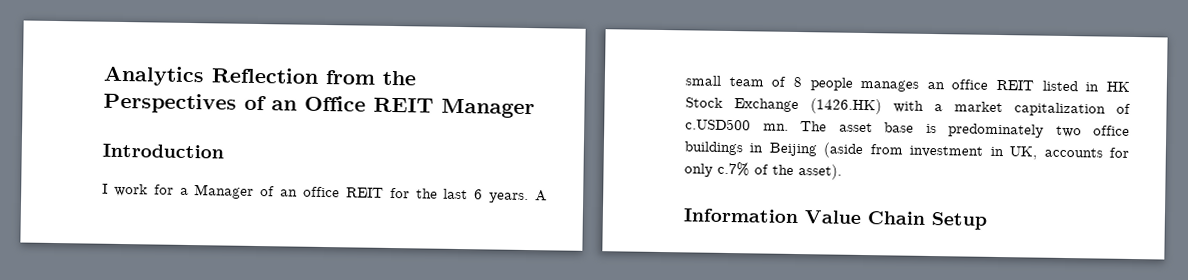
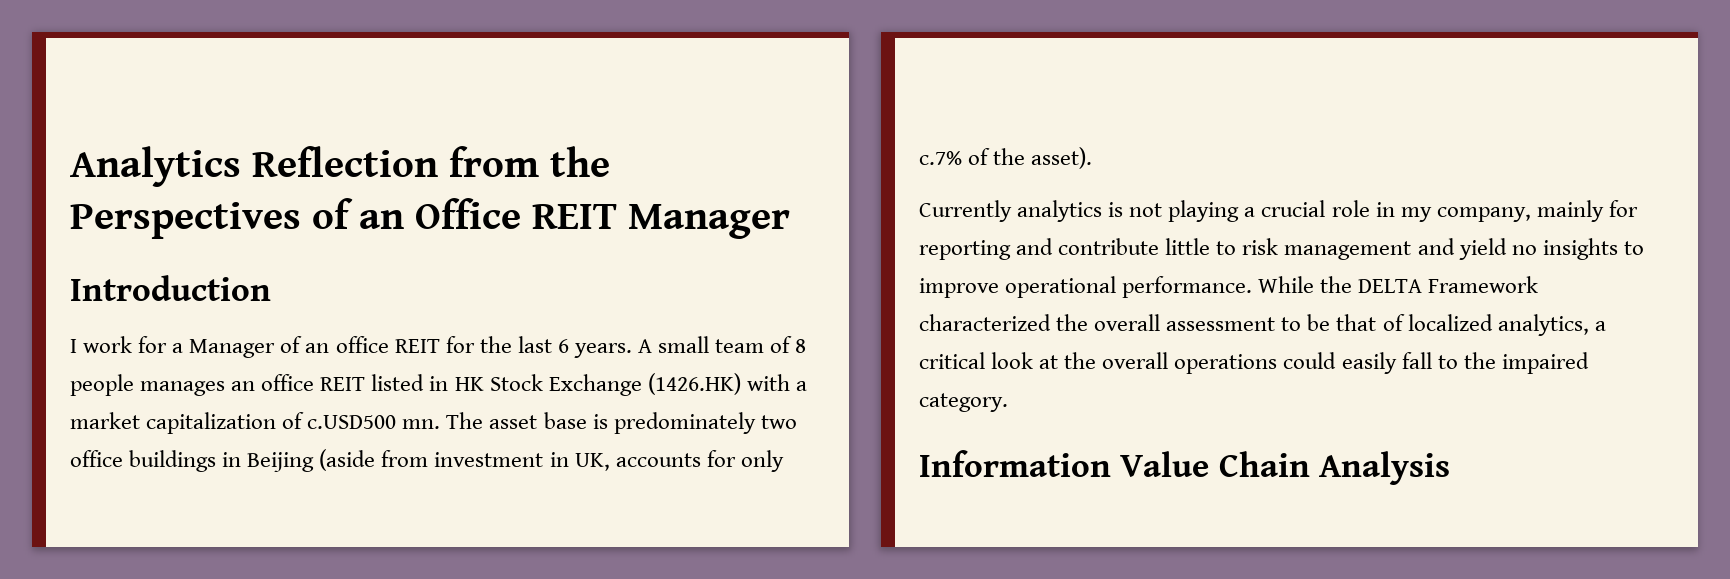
(842, 172) none -> [919,200,1638,222] [919,238,1644,260] [919,276,1539,298] [919,314,1606,336] [919,352,1589,374] [919,393,1008,412] // Currently analytics is not playing a crucial role in my company, mainly for reporting and contribute little to risk management and yield no insights to improve operational performance. While the DELTA Framework characterized the overall assessment to be that of localized analytics, a critical look at the overall operations could easily fall to the impaired category.
[931,212,987,230] Setup -> [1319,451,1451,485] Analysis

